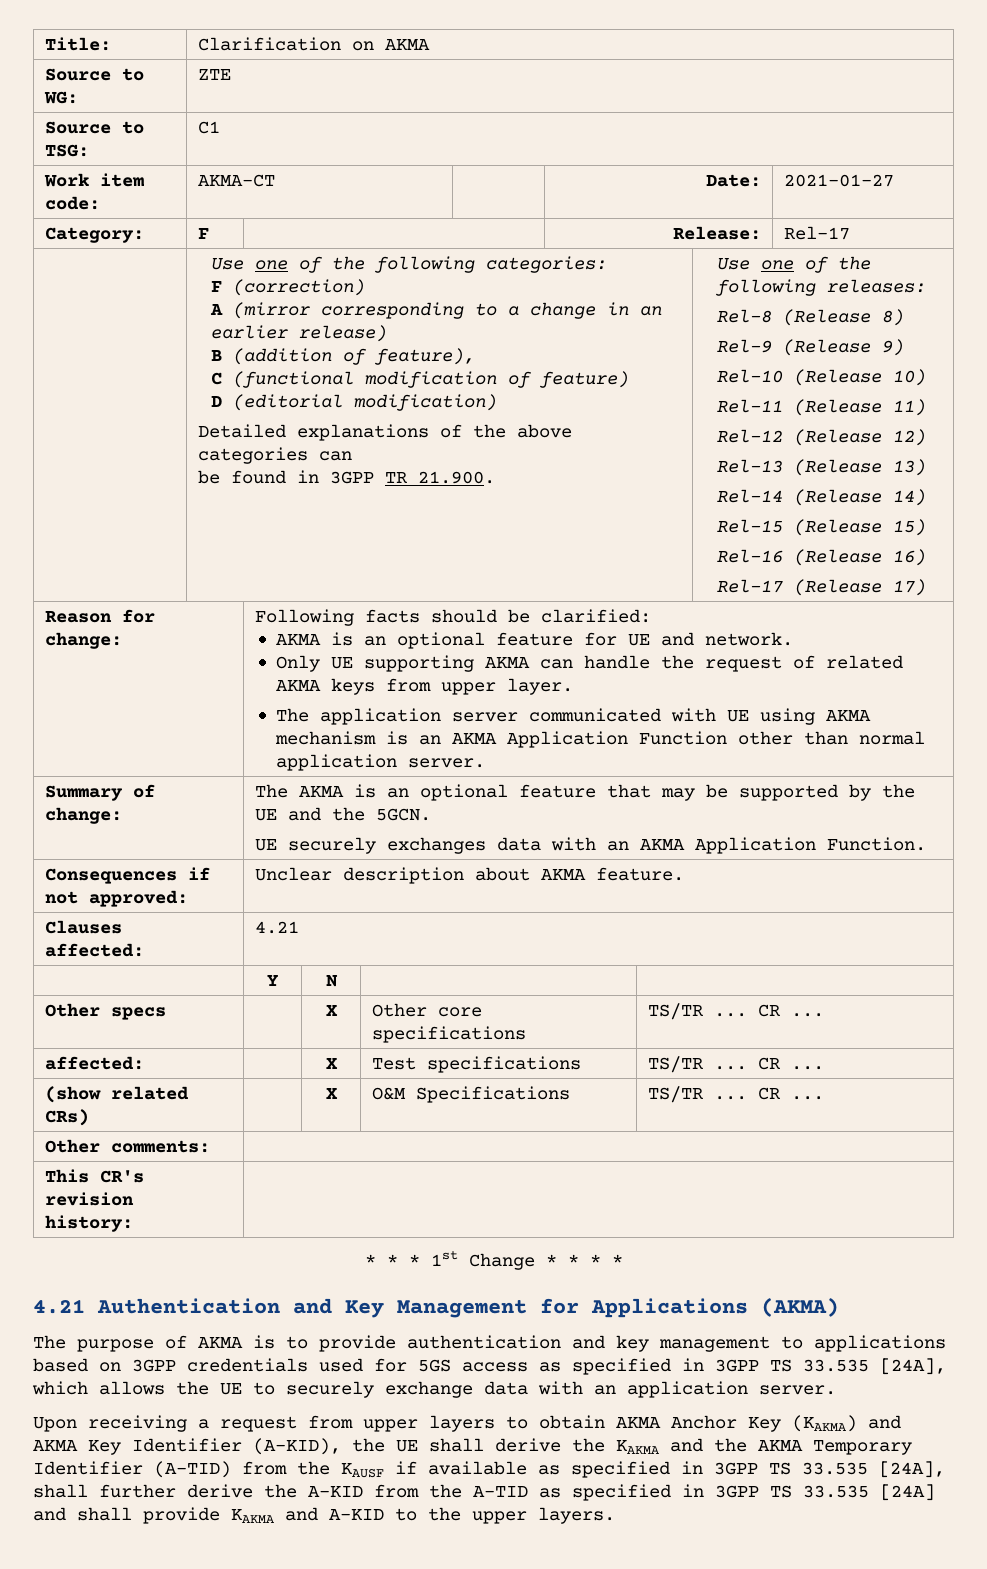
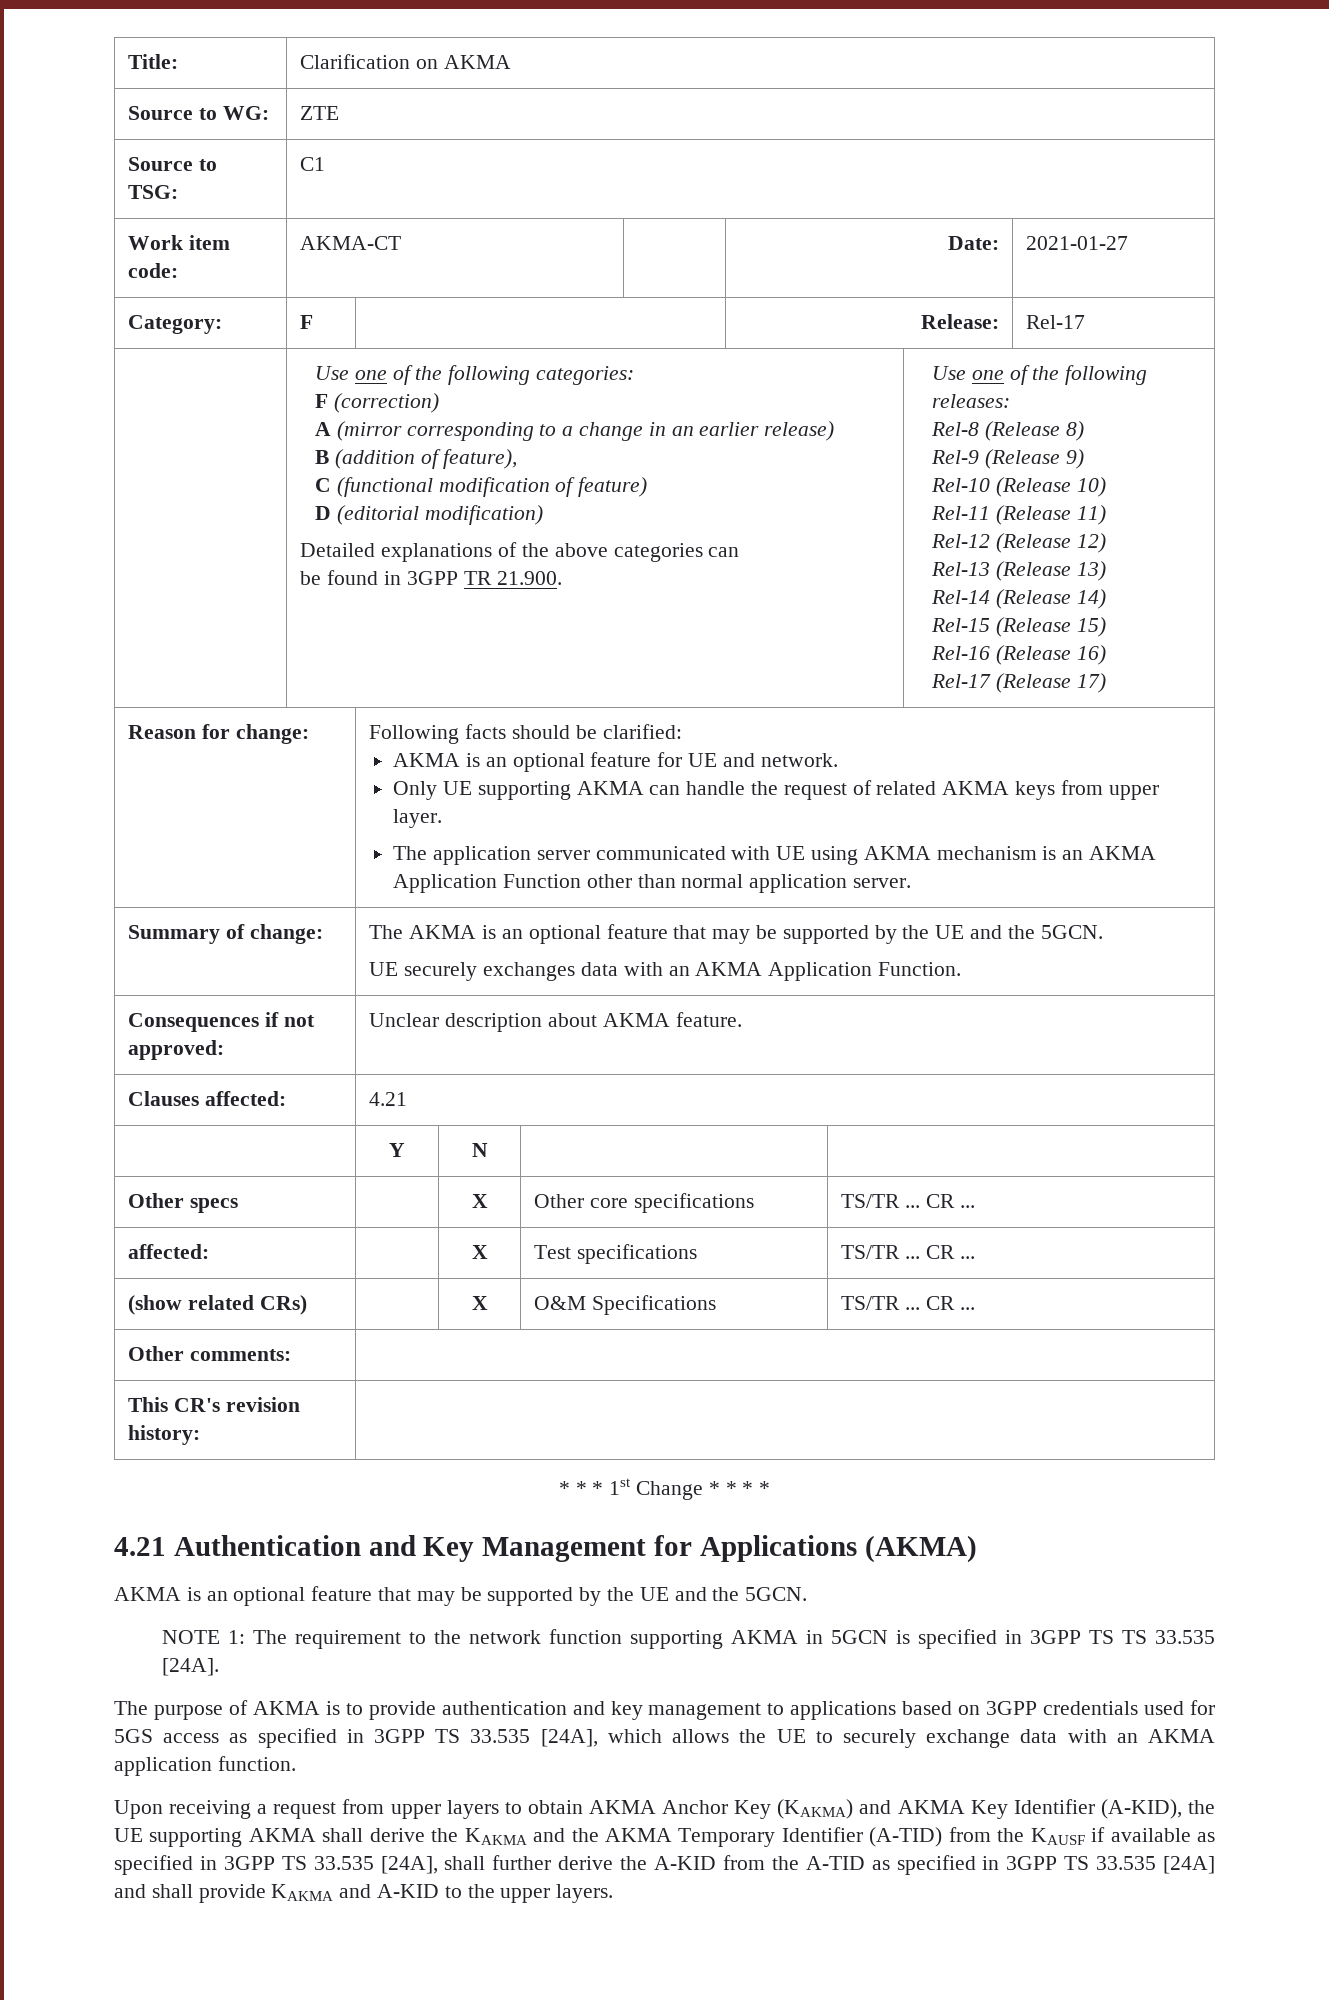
(839, 1307) none -> [114,1586,808,1606] [162,1629,1216,1649] [162,1658,220,1676] // AKMA is an optional feature that may be supported by the UE and the 5GCN. // NOTE 1: The requirement to the network function supporting AKMA in 5GCN is specified in 3GPP TS TS 33.535 [24A].
[627,1381,836,1398] application server. -> [1148,1729,1215,1743] [114,1756,296,1776] AKMA application function.
(418, 1446) none -> [149,1828,316,1847] supporting AKMA

